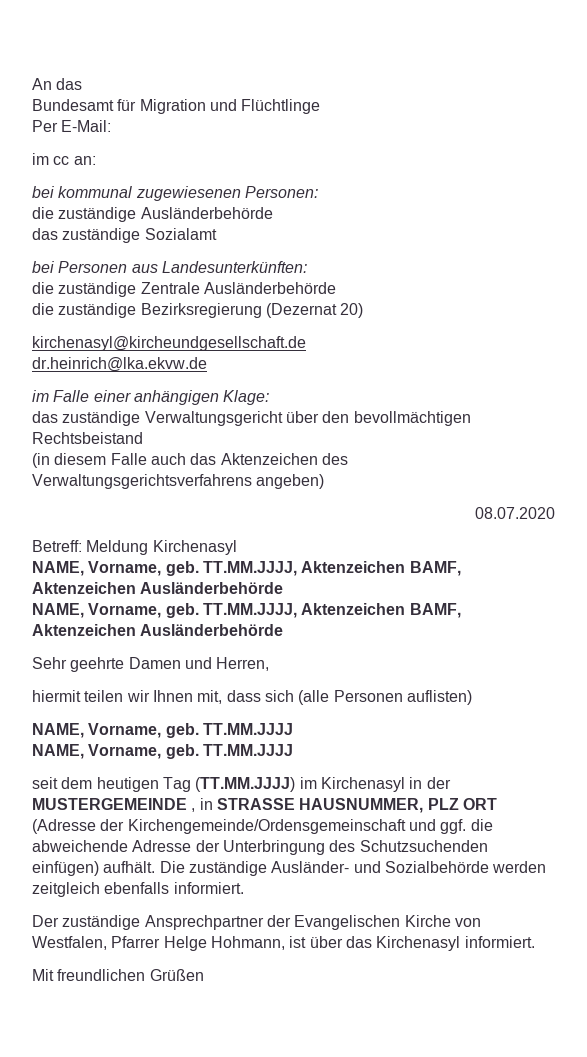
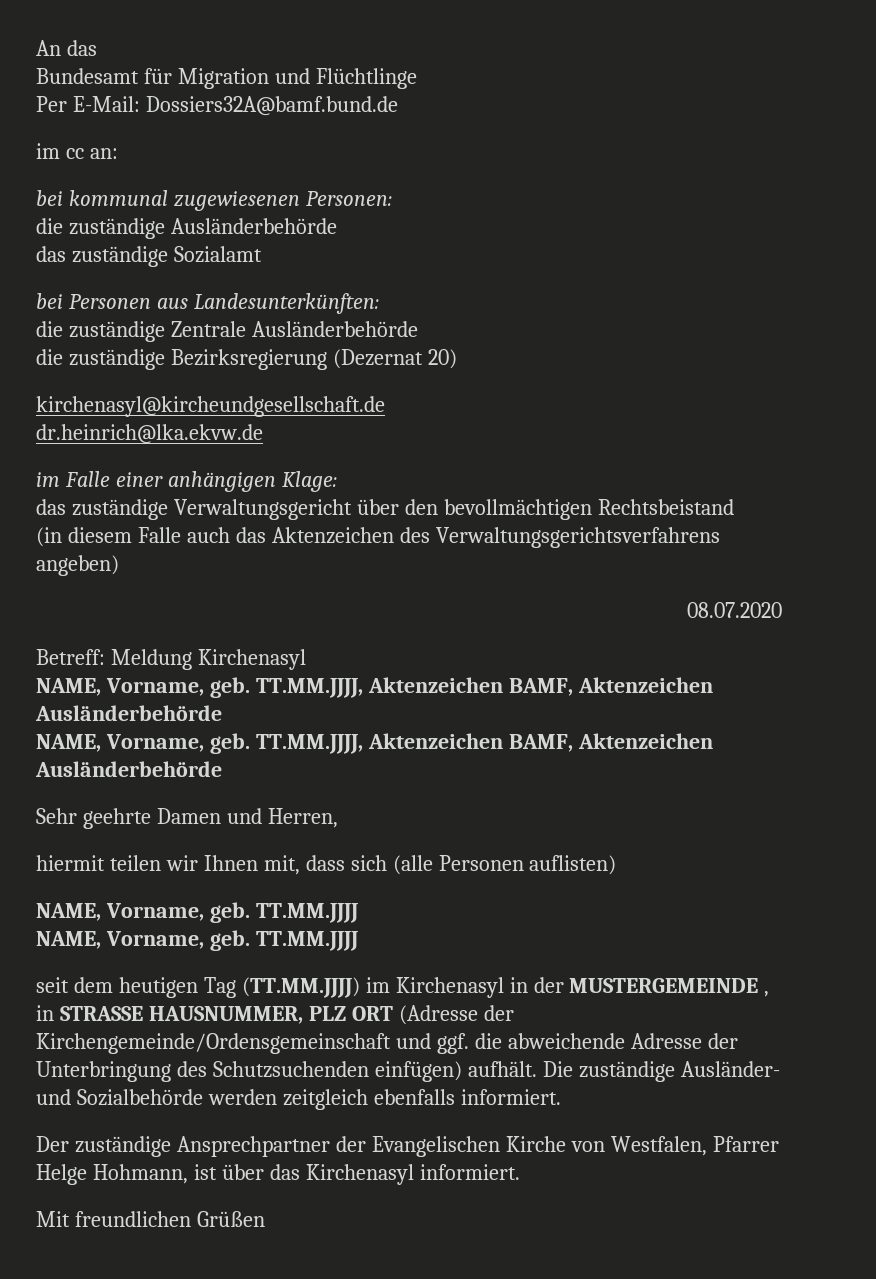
(112, 126) none -> [145,96,398,116] Dossiers32A@bamf.bund.de

